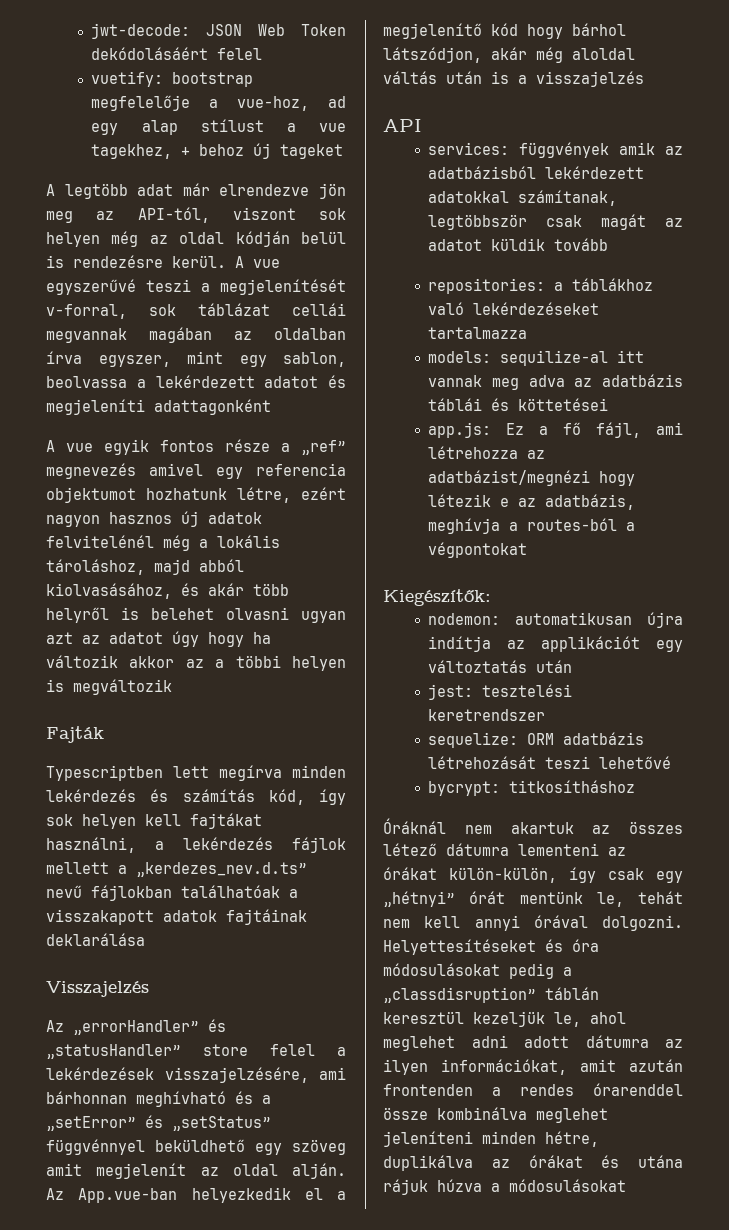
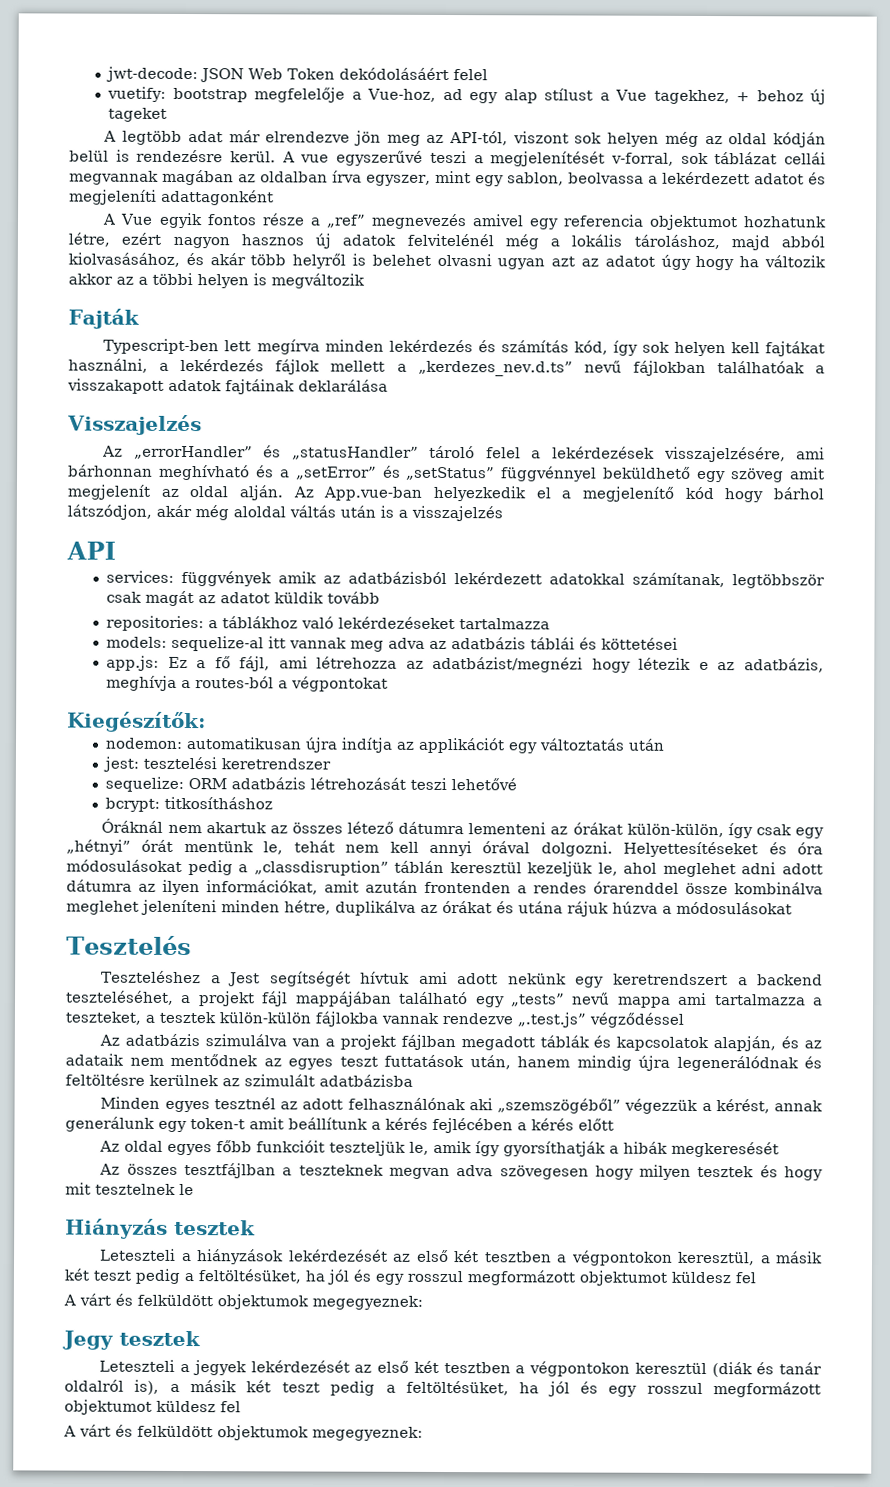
[237,96,310,111] vue-hoz, -> [367,88,437,102] Vue-hoz,
[319,123,346,132] vue -> [615,89,648,101] Vue
[66,443,93,452] vue -> [120,213,154,225] Vue
[46,765,163,781] Typescriptben -> [103,338,220,355] Typescript-ben
[203,1044,248,1056] store -> [429,445,476,459] tároló
[500,350,609,366] sequilize-al -> [171,635,265,652] sequelize-al
[428,781,501,796] bycrypt: -> [105,797,161,812] bcrypt:
(626, 1185) none -> [66,935,192,956] [101,970,824,988] [65,990,823,1008] [65,1011,684,1028] [99,1033,822,1052] [65,1053,822,1072] [65,1073,413,1087] [100,1096,823,1114] [65,1116,614,1134] [99,1140,780,1158] [99,1163,824,1181] [65,1182,194,1196] [65,1218,256,1239] [100,1248,824,1266] [64,1268,756,1286] [63,1293,423,1310] [62,1330,201,1350] [99,1359,823,1378] [64,1379,821,1398] [64,1399,241,1415] [63,1424,423,1441] // Tesztelés // Teszteléshez a Jest segítségét hívtuk ami adott nekünk egy keretrendszert a backend teszteléséhet, a projekt fájl mappájában található egy „tests” nevű mappa ami tartalmazza a teszteket, a tesztek külön-külön fájlokba vannak rendezve „.test.js” végződéssel // Az adatbázis szimulálva van a projekt fájlban megadott táblák és kapcsolatok alapján, és az adataik nem mentődnek az egyes teszt futtatások után, hanem mindig újra legenerálódnak és feltöltésre kerülnek az szimulált adatbázisba // Minden egyes tesztnél az adott felhasználónak aki „szemszögéből” végezzük a kérést, annak generálunk egy token-t amit beállítunk a kérés fejlécében a kérés előtt // Az oldal egyes főbb funkcióit teszteljük le, amik így gyorsíthatják a hibák megkeresését // Az összes tesztfájlban a teszteknek megvan adva szövegesen hogy milyen tesztek és hogy mit tesztelnek le // Hiányzás tesztek // Leteszteli a hiányzások lekérdezését az első két tesztben a végpontokon keresztül, a másik két teszt pedig a feltöltésüket, ha jól és egy rosszul megformázott objektumot küldesz fel // A várt és felküldött objektumok megegyeznek: // Jegy tesztek // Leteszteli a jegyek lekérdezését az első két tesztben a végpontokon keresztül (diák és tanár oldalról is), a másik két teszt pedig a feltöltésüket, ha jól és egy rosszul megformázott objektumot küldesz fel // A várt és felküldött objektumok megegyeznek:

